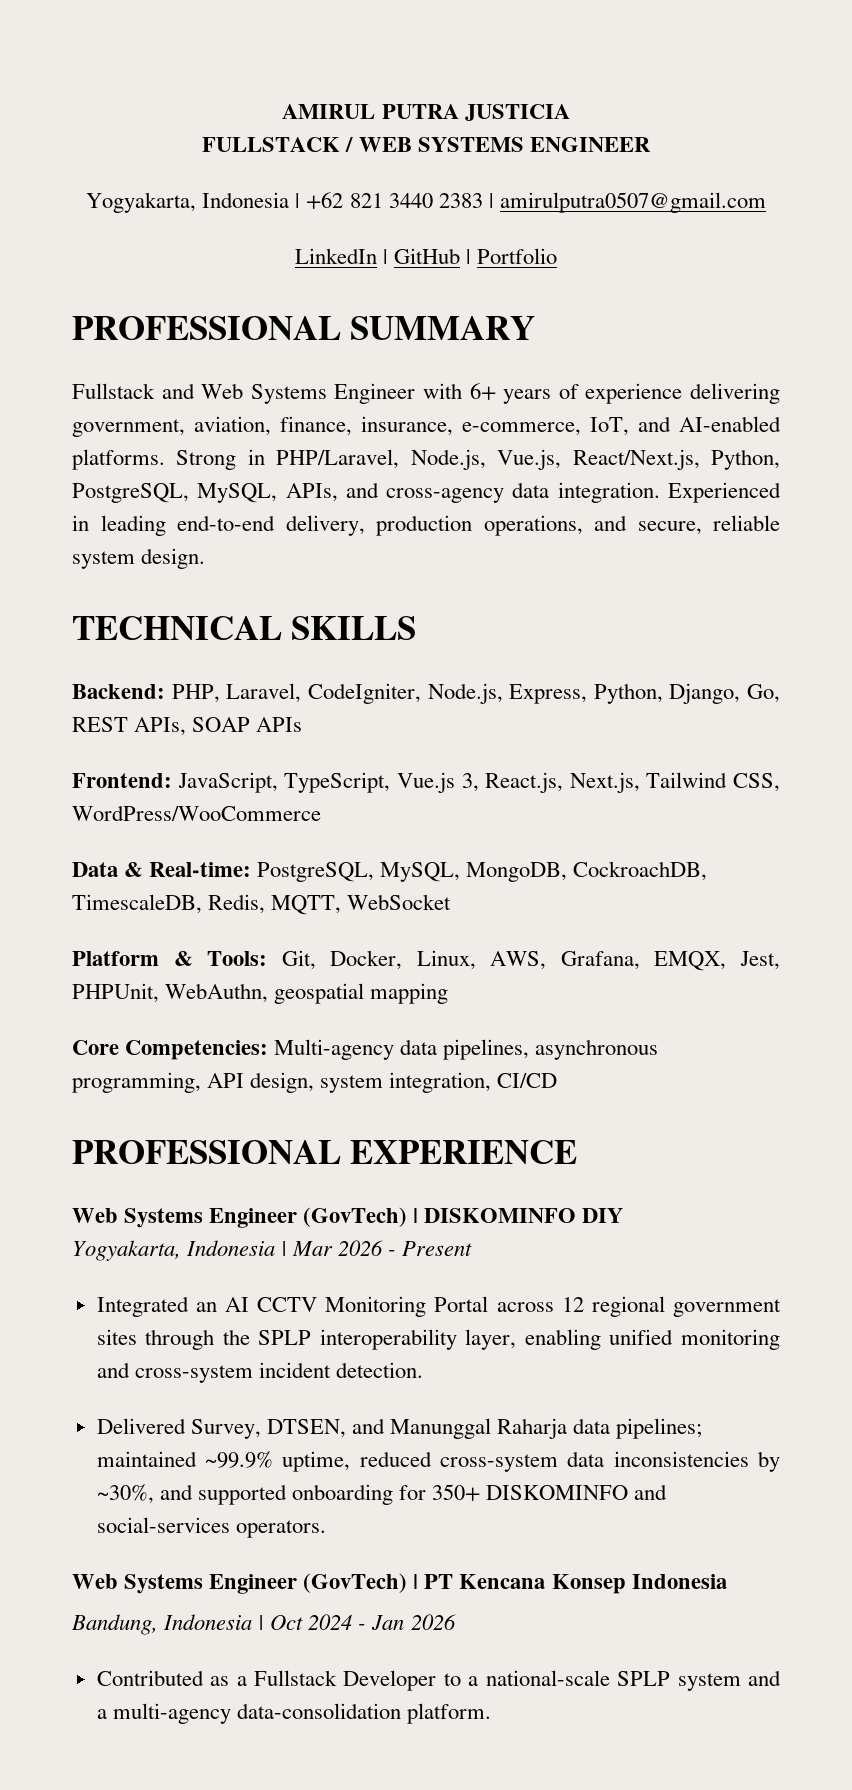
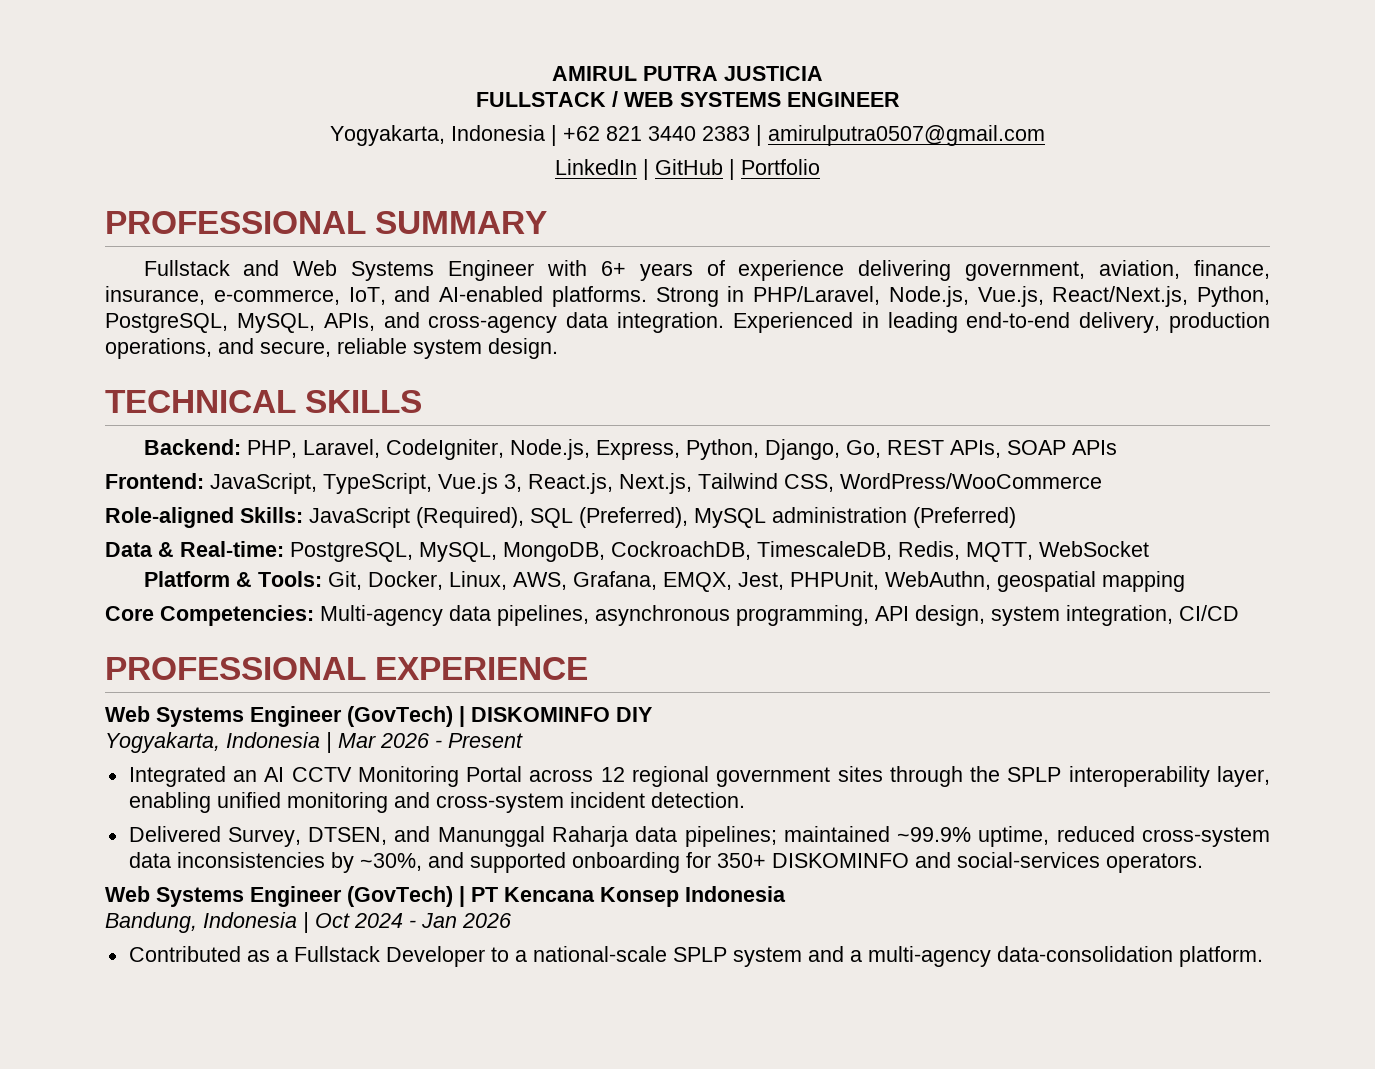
(321, 813) none -> [105,507,1016,528] // Role-aligned Skills: JavaScript (Required), SQL (Preferred), MySQL administration (Preferred)

